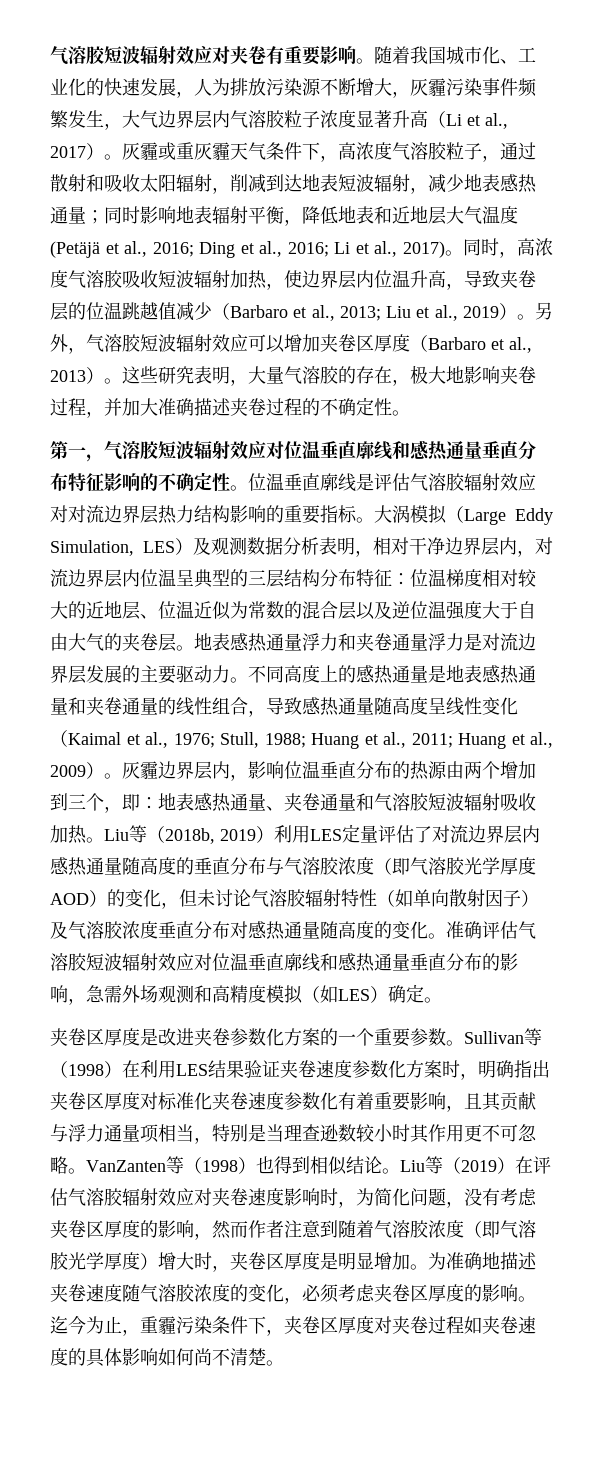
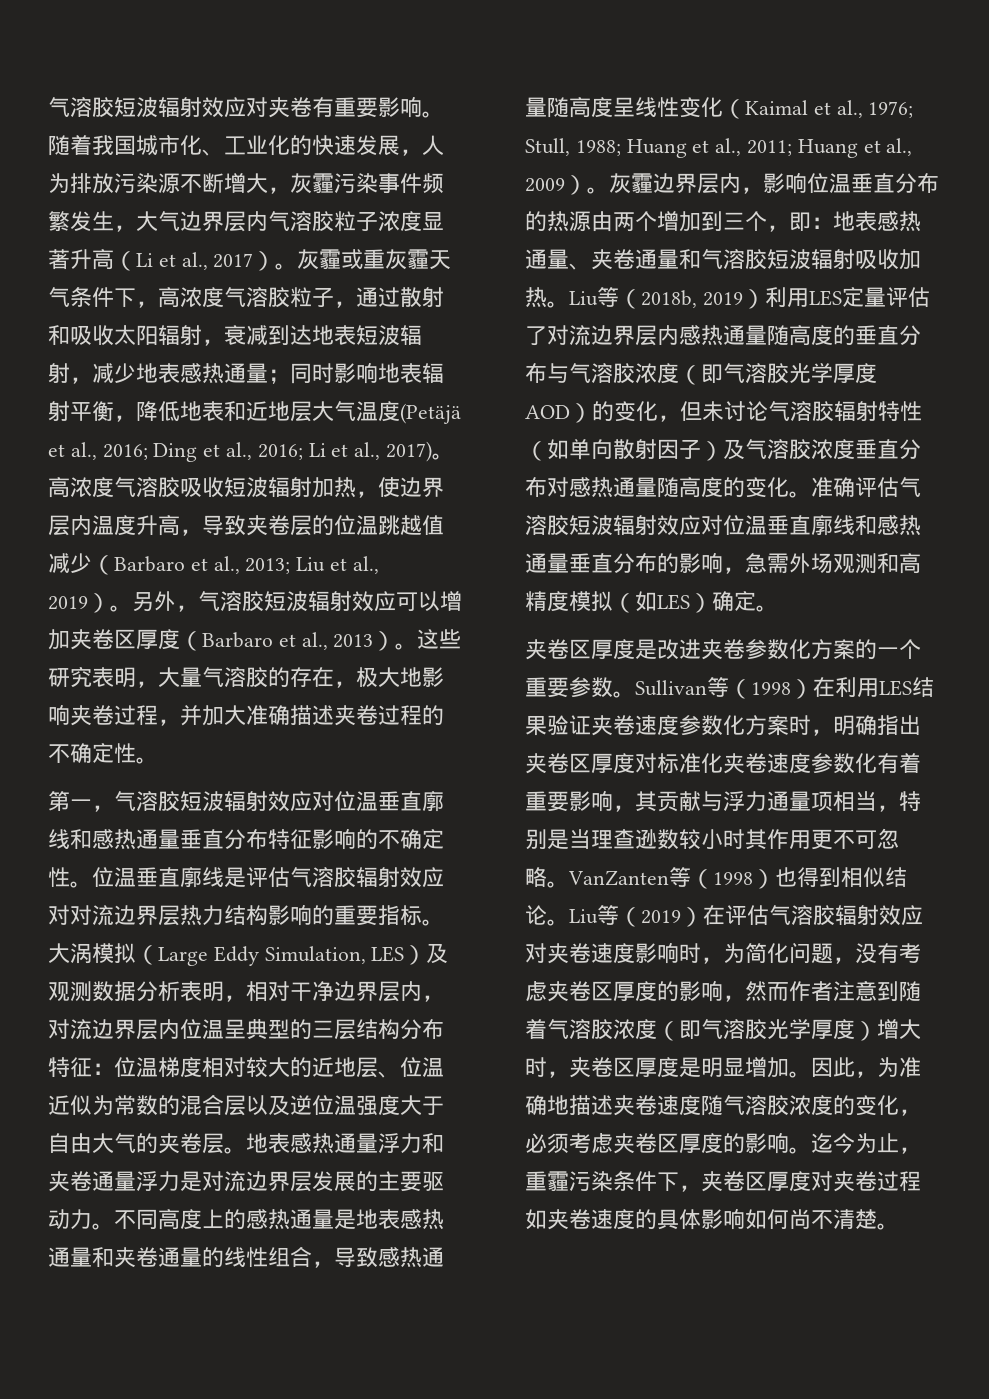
[230,174,248,192] 削 -> [224,325,246,345] 衰
[463,238,517,258] 同时， -> (455, 456) none
[374,270,410,288] 位温 -> [92,515,136,536] 温度
[464,1093,482,1109] 且 -> (635, 808) none
(428, 1267) none -> [811,1057,877,1078] 因此，

